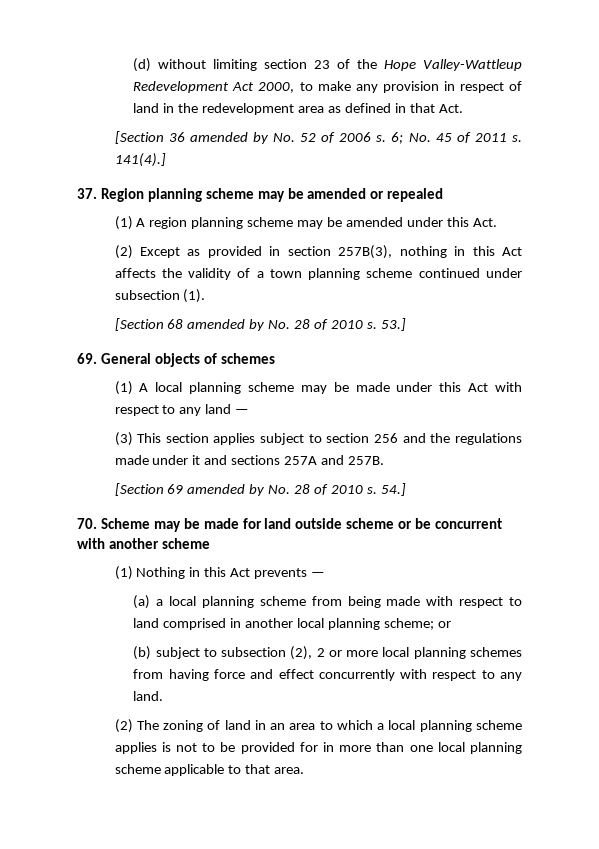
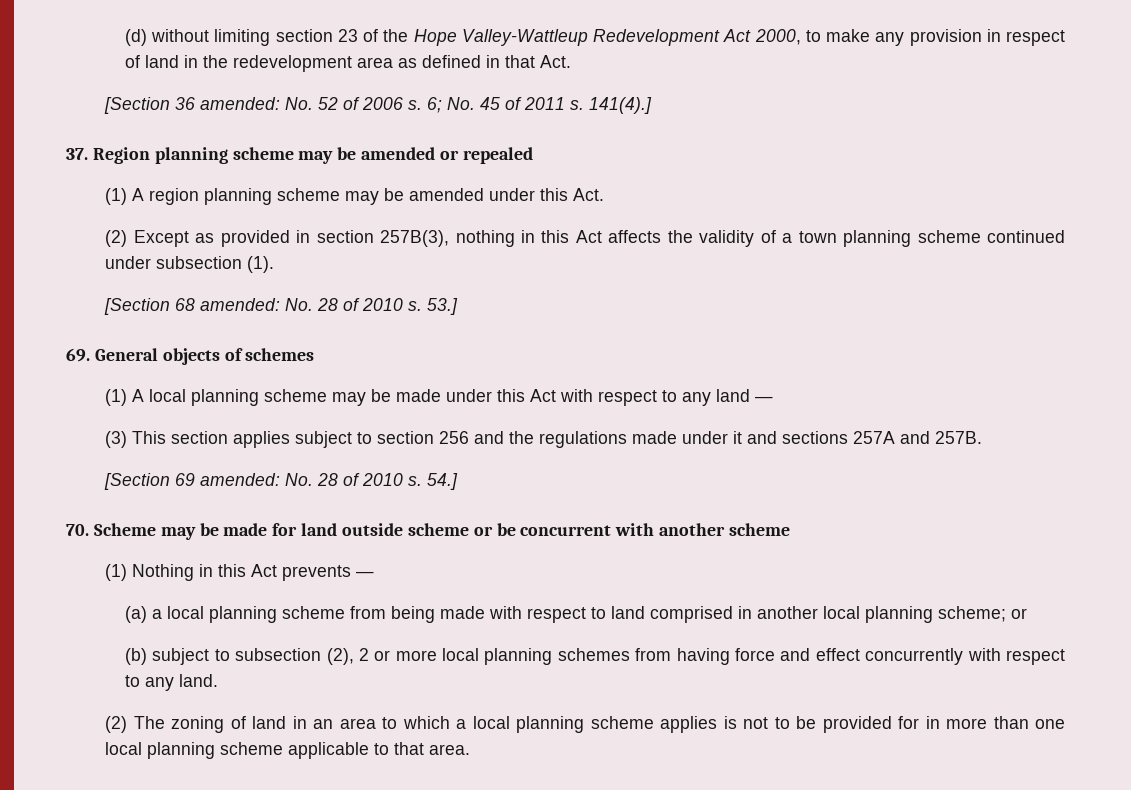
[189,132,269,144] amended by -> [200,97,281,110] amended:
[187,319,266,331] amended by -> [200,298,281,311] amended:
[187,484,266,496] amended by -> [200,473,281,486] amended:

